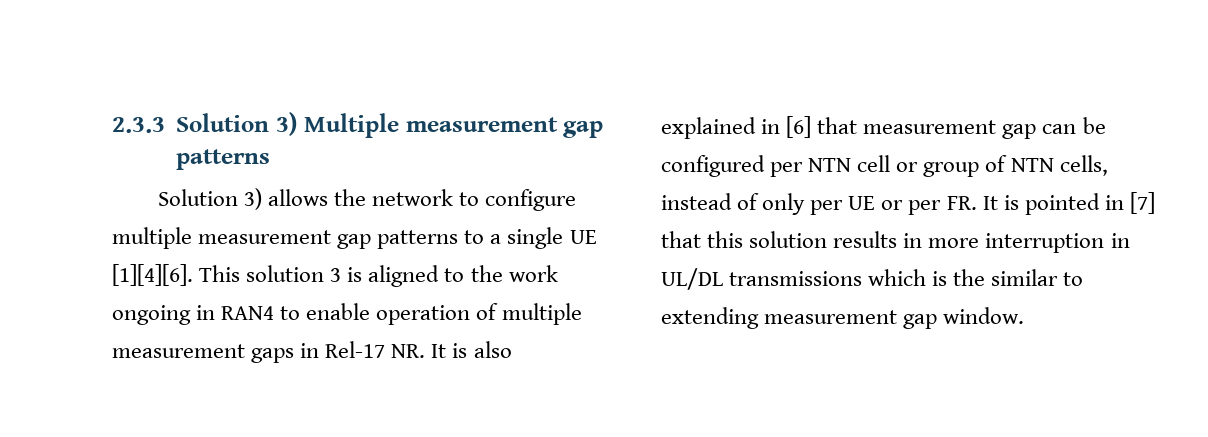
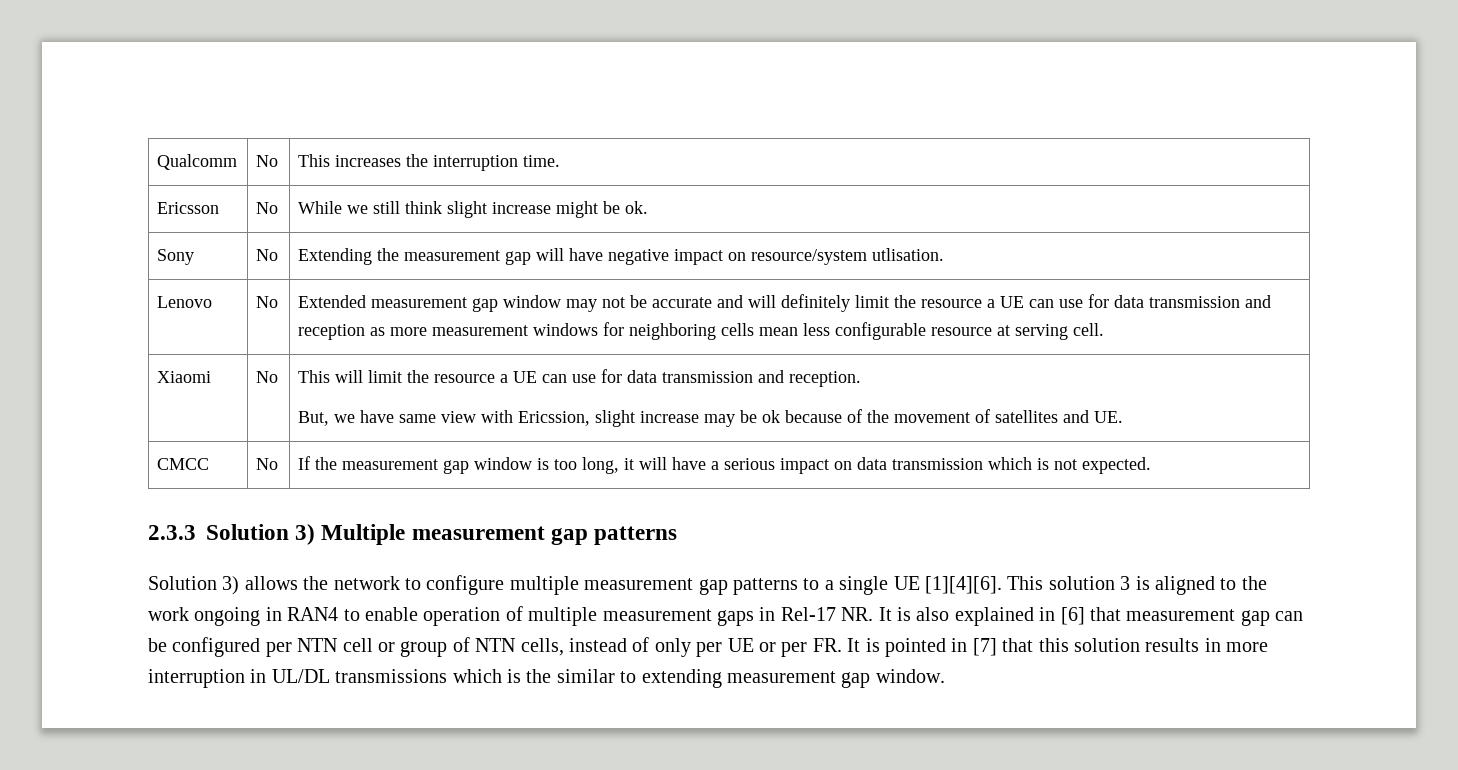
(112, 125) none -> [157,154,238,170] [256,155,279,167] [298,154,561,171] [157,202,220,214] [256,202,279,214] [298,201,649,218] [157,249,195,265] [256,249,279,261] [298,248,945,265] [157,296,213,308] [256,296,279,308] [298,294,1272,312] [298,322,1105,340] [157,371,212,383] [256,371,279,383] [298,369,862,387] [298,409,1124,427] [157,458,210,470] [256,458,279,470] [298,456,1152,474] Qualcomm | No | This increases the interruption time. // Ericsson | No | While we still think slight increase might be ok. // Sony | No | Extending the measurement gap will have negative impact on resource/system utlisation. // Lenovo | No | Extended measurement gap window may not be accurate and will definitely limit the resource a UE can use for data transmission and reception as more measurement windows for neighboring cells mean less configurable resource at serving cell. // Xiaomi | No | This will limit the resource a UE can use for data transmission and reception. // But, we have same view with Ericssion, slight increase may be ok because of the movement of satellites and UE. // CMCC | No | If the measurement gap window is too long, it will have a serious impact on data transmission which is not expected. //

